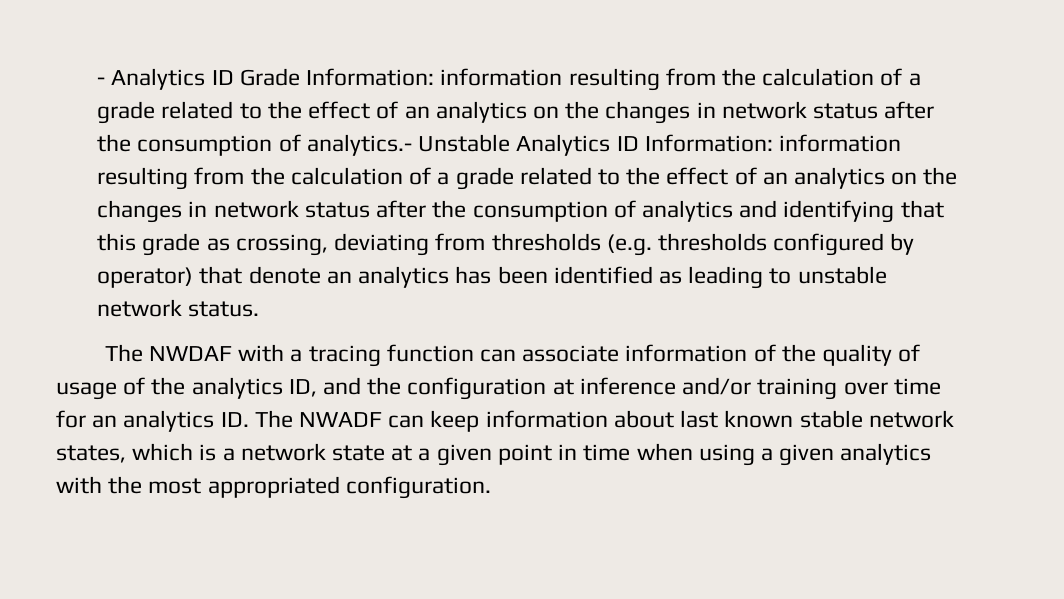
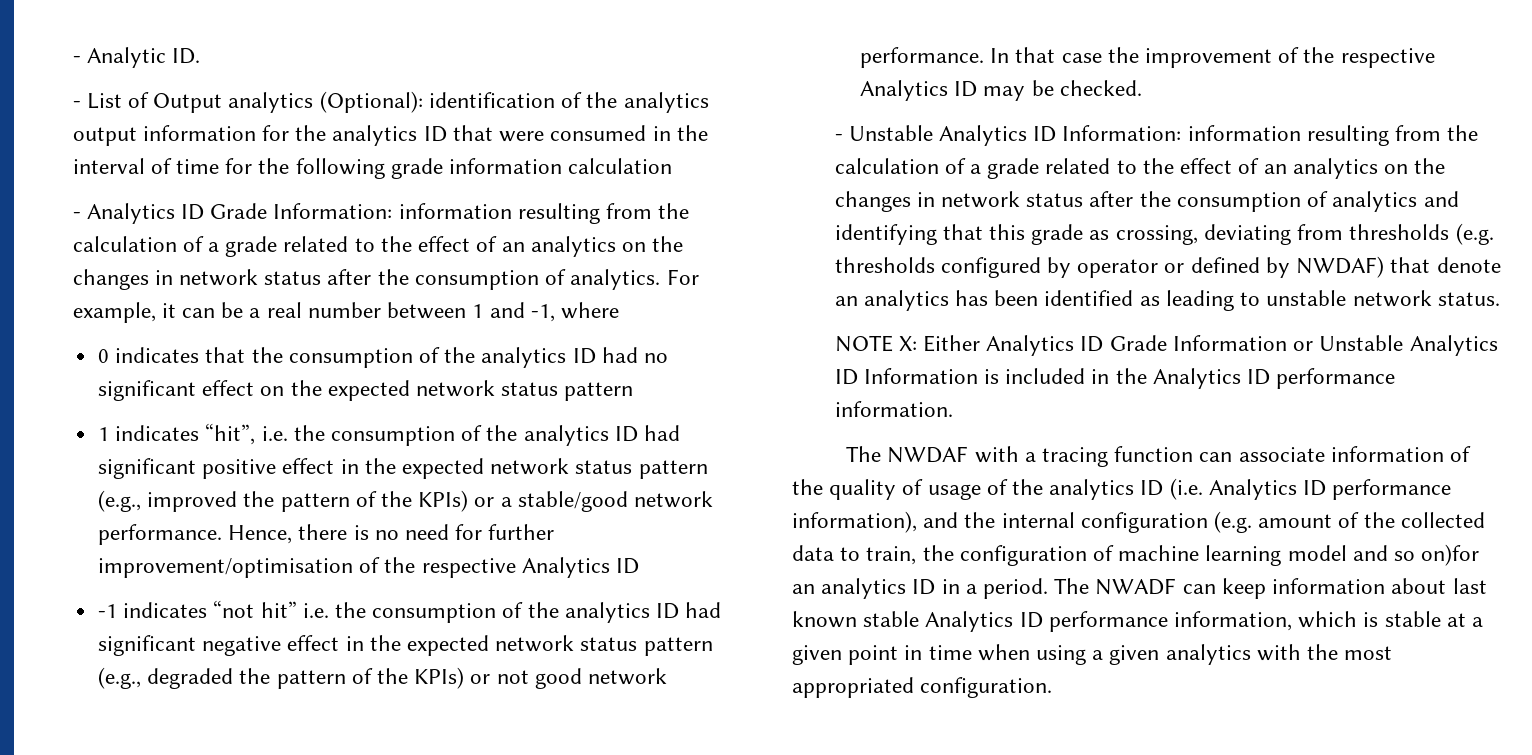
[97,77,106,85] - -> [72,47,201,68] [72,91,709,113] [72,125,708,146] [72,158,673,179] [72,212,81,219] - Analytic ID. // - List of Output analytics (Optional): identification of the analytics output information for the analytics ID that were consumed in the interval of time for the following grade information calculation // -
[306,134,412,156] analytics.- -> [570,269,699,290] [72,302,619,323] [97,347,669,368] [97,380,634,401] [97,423,681,446] [97,458,708,479] [97,490,714,512] [97,524,555,545] [97,557,639,578] [97,600,722,623] [97,635,713,656] [97,667,668,689] [859,47,1435,68] [859,80,1142,101] [834,134,843,141] analytics. For example, it can be a real number between 1 and -1, where // 0 indicates that the consumption of the analytics ID had no significant effect on the expected network status pattern // 1 indicates “hit”, i.e. the consumption of the analytics ID had significant positive effect in the expected network status pattern (e.g., improved the pattern of the KPIs) or a stable/good network performance. Hence, there is no need for further improvement/optimisation of the respective Analytics ID // -1 indicates “not hit” i.e. the consumption of the analytics ID had significant negative effect in the expected network status pattern (e.g., degraded the pattern of the KPIs) or not good network performance. In that case the improvement of the respective Analytics ID may be checked. // -
[97,267,194,288] operator) -> [1077,256,1385,278] operator or defined by NWDAF)
(260, 309) none -> [834,335,1498,356] [834,368,1396,389] [834,401,953,417] // NOTE X: Either Analytics ID Grade Information or Unstable Analytics ID Information is included in the Analytics ID performance information.
[288,377,941,400] [56,410,249,432] ID, and the configuration at inference and/or training over time for an analytics ID. -> [1140,478,1452,500] [792,511,1485,533] [792,544,1480,566] [792,578,1049,599] ID (i.e. Analytics ID performance information), and the internal configuration (e.g. amount of the collected data to train, the configuration of machine learning model and so on)for an analytics ID in a period.
[868,410,954,428] [56,443,386,463] network states, which is a network state -> [925,611,1441,632] Analytics ID performance information, which is stable

